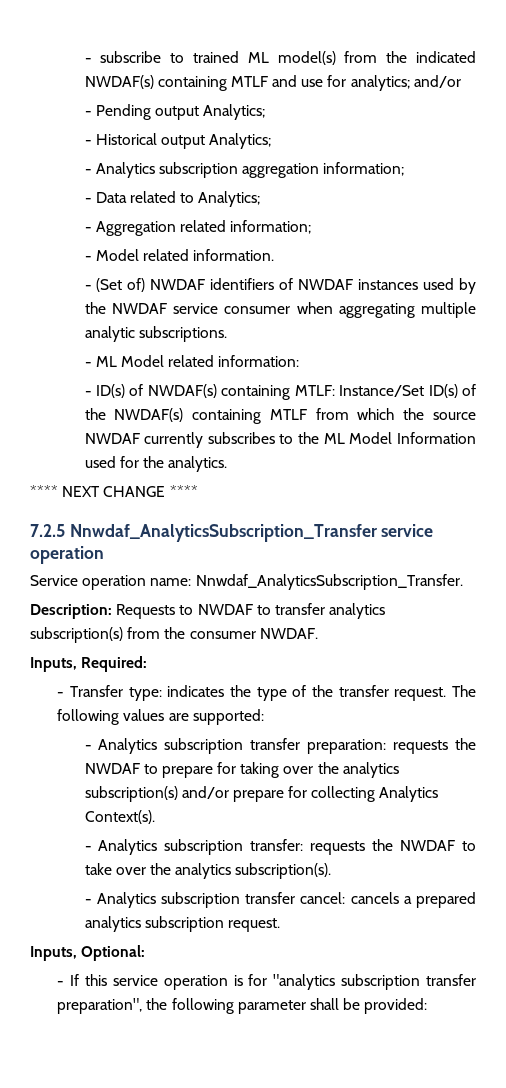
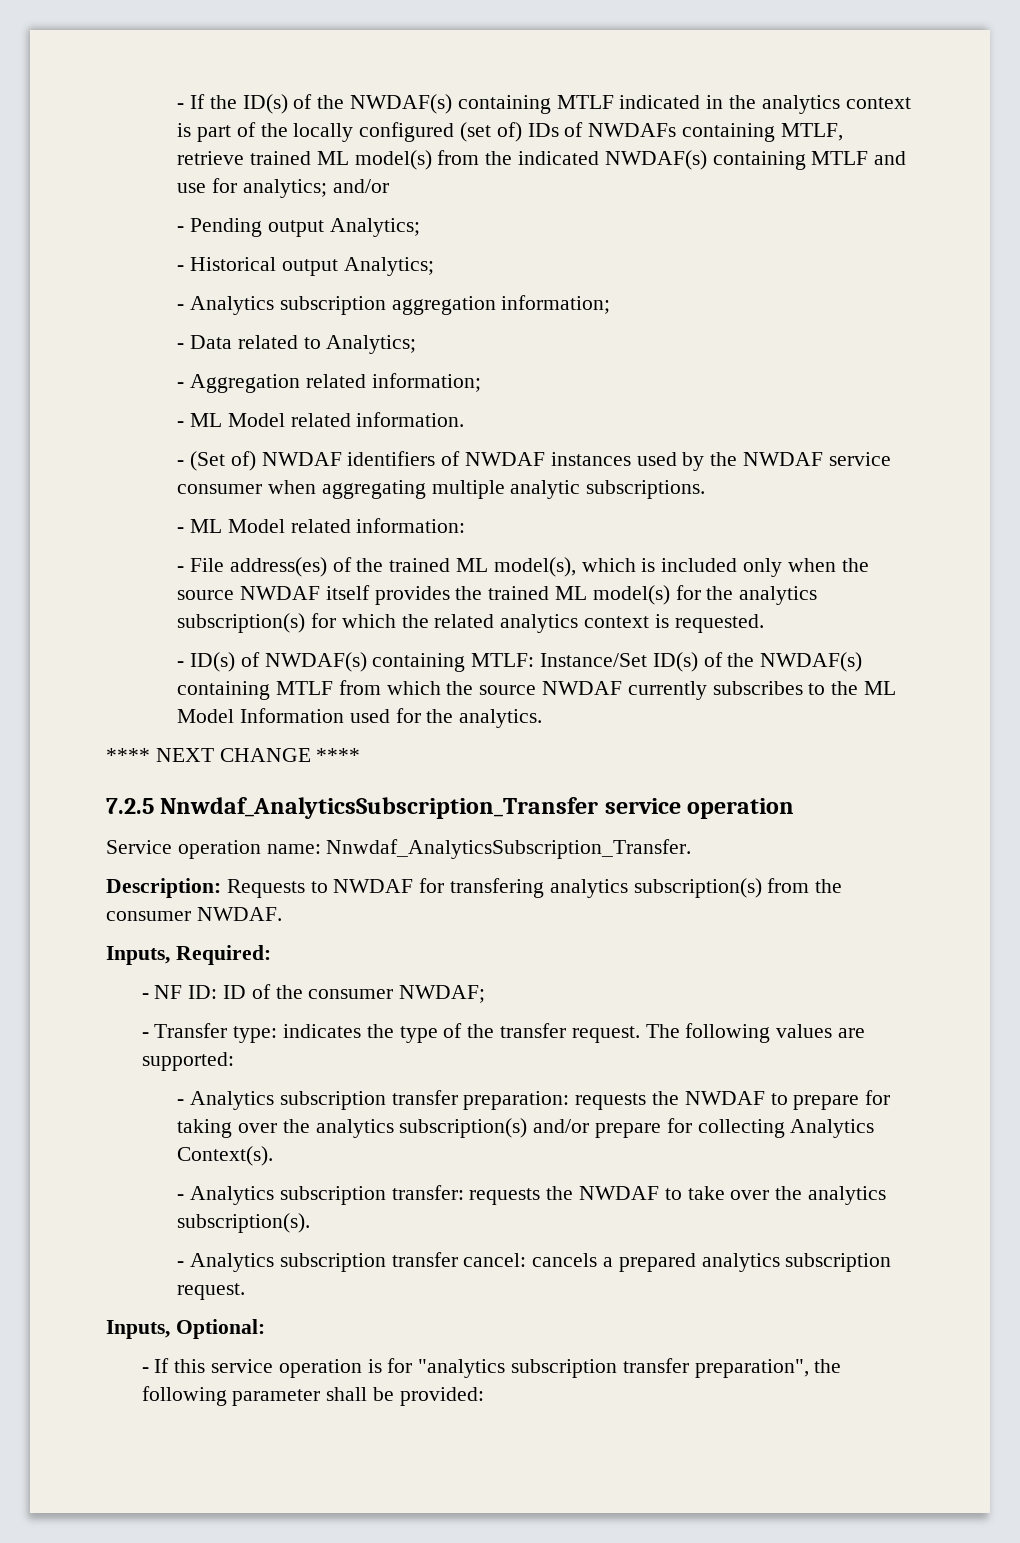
[84,51,185,63] - subscribe to -> [177,94,911,114] [177,122,843,142] [177,151,245,165] - If the ID(s) of the NWDAF(s) containing MTLF indicated in the analytics context is part of the locally configured (set of) IDs of NWDAFs containing MTLF, retrieve
(92, 258) none -> [189,413,222,427] ML
(300, 361) none -> [177,557,869,577] [177,585,818,605] [177,613,764,633] // - File address(es) of the trained ML model(s), which is included only when the source NWDAF itself provides the trained ML model(s) for the analytics subscription(s) for which the related analytics context is requested.
[256,603,325,615] to transfer -> [419,878,545,898] for transfering
(148, 664) none -> [141,984,486,1003] // - NF ID: ID of the consumer NWDAF;

